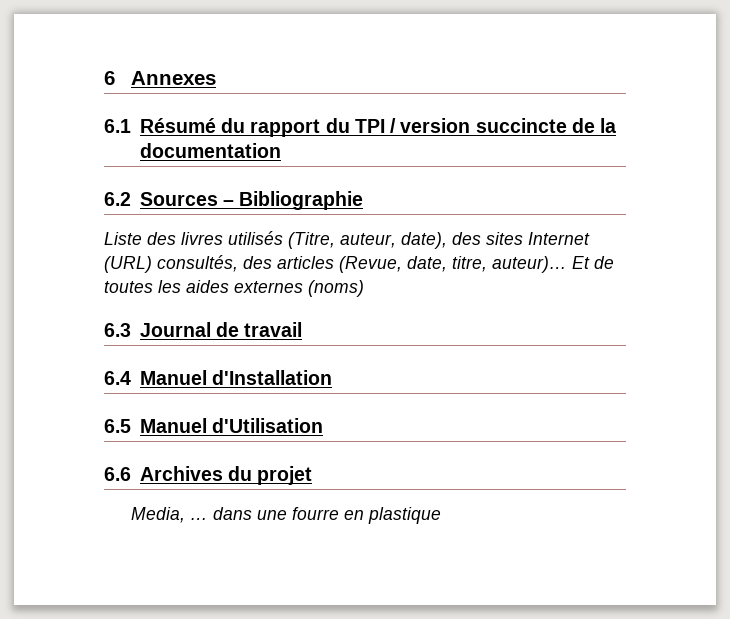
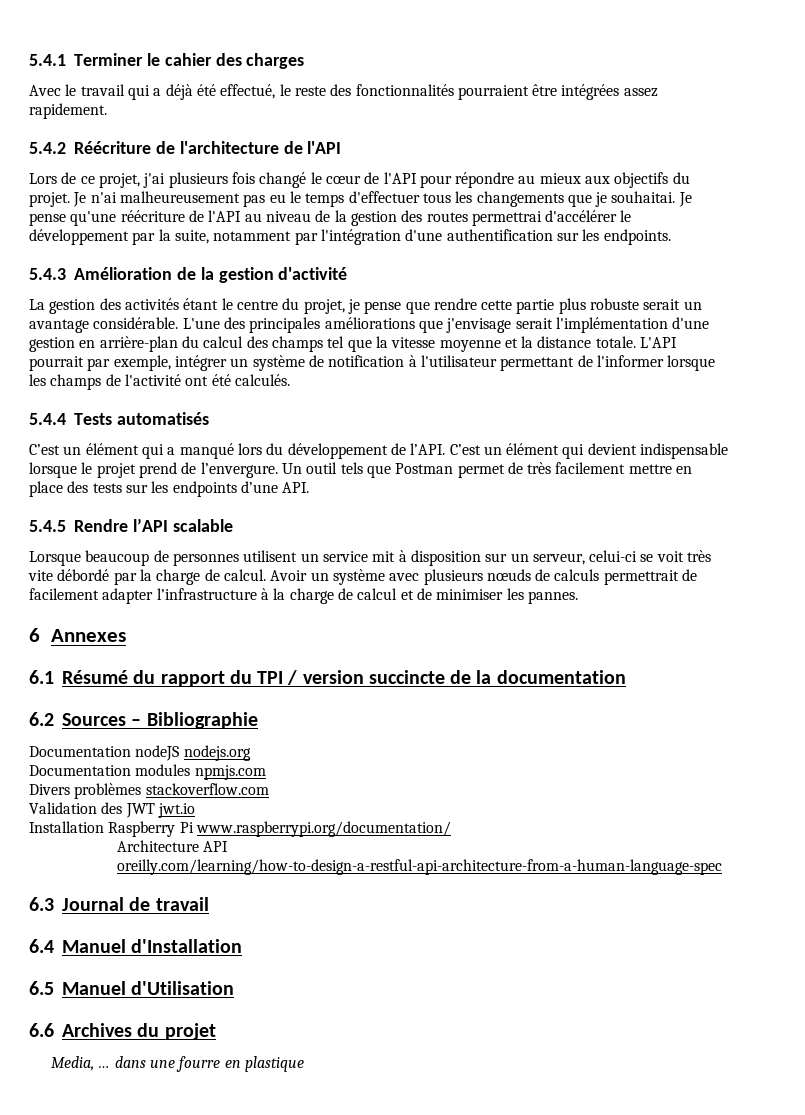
(104, 78) none -> [29,53,305,69] [29,84,658,100] [29,103,107,119] [29,141,342,154] [29,172,690,188] [29,191,692,207] [29,210,632,226] [29,229,671,245] [29,267,348,283] [29,298,702,314] [29,317,710,333] [29,336,678,352] [29,355,716,371] [29,374,290,390] [29,412,209,425] [29,443,729,459] [29,462,693,478] [29,481,310,497] [29,518,233,532] [29,550,712,566] [28,569,698,585] [29,588,578,604] 5.4.1 Terminer le cahier des charges // Avec le travail qui a déjà été effectué, le reste des fonctionnalités pourraient être intégrées assez rapidement. // 5.4.2 Réécriture de l'architecture de l'API // Lors de ce projet, j'ai plusieurs fois changé le cœur de l'API pour répondre au mieux aux objectifs du projet. Je n'ai malheureusement pas eu le temps d'effectuer tous les changements que je souhaitai. Je pense qu'une réécriture de l'API au niveau de la gestion des routes permettrai d'accélérer le développement par la suite, notamment par l'intégration d'une authentification sur les endpoints. // 5.4.3 Amélioration de la gestion d'activité // La gestion des activités étant le centre du projet, je pense que rendre cette partie plus robuste serait un avantage considérable. L'une des principales améliorations que j'envisage serait l'implémentation d'une gestion en arrière-plan du calcul des champs tel que la vitesse moyenne et la distance totale. L'API pourrait par exemple, intégrer un système de notification à l'utilisateur permettant de l'informer lorsque les champs de l'activité ont été calculés. // 5.4.4 Tests automatisés // C’est un élément qui a manqué lors du développement de l’API. C’est un élément qui devient indispensable lorsque le projet prend de l’envergure. Un outil tels que Postman permet de très facilement mettre en place des tests sur les endpoints d’une API. // 5.4.5 Rendre l’API scalable // Lorsque beaucoup de personnes utilisent un service mit à disposition sur un serveur, celui-ci se voit très vite débordé par la charge de calcul. Avoir un système avec plusieurs nœuds de calculs permettrait de facilement adapter l’infrastructure à la charge de calcul et de minimiser les pannes. //
[104,231,590,249] [104,255,614,273] [104,280,364,297] Liste des livres utilisés (Titre, auteur, date), des sites Internet (URL) consultés, des articles (Revue, date, titre, auteur)… Et de toutes les aides externes (noms) -> [29,745,251,761] [29,764,266,780] [29,783,269,799] [29,802,195,818] [29,821,451,837] [116,840,229,852] [116,859,722,875] Documentation nodeJS nodejs.org // Documentation modules npmjs.com // Divers problèmes stackoverflow.com // Validation des JWT jwt.io // Installation Raspberry Pi www.raspberrypi.org/documentation/ // Architecture API oreilly.com/learning/how-to-design-a-restful-api-architecture-from-a-human-language-spec

